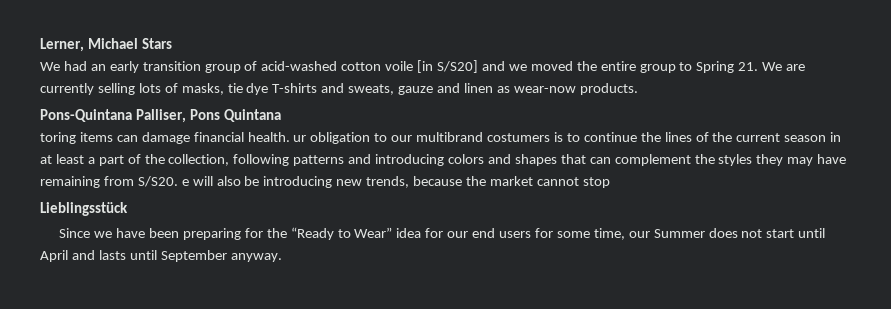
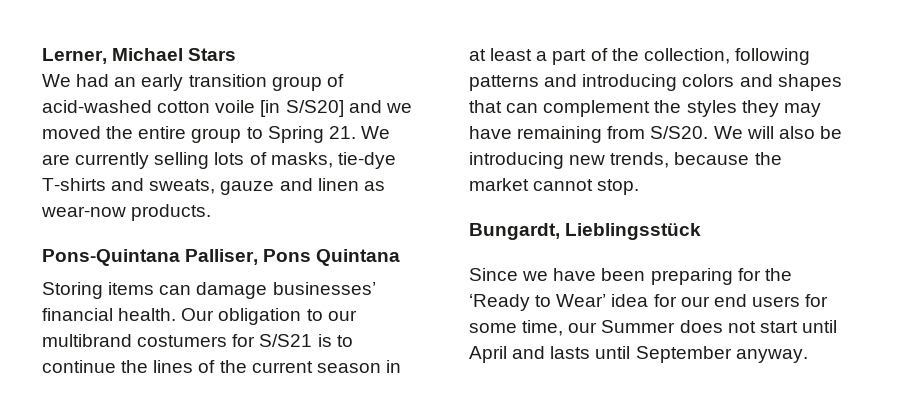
[227,83,269,95] tie dye -> [337,152,396,169] tie-dye
[40,132,76,144] toring -> [42,282,103,299] Storing
(190, 138) none -> [272,282,376,295] businesses’
[293,135,307,142] ur -> [181,308,215,321] Our
(551, 137) none -> [232,334,313,347] for S/S21
[181,179,189,186] e -> [713,126,743,139] We
[582,177,610,188] stop // -> [597,179,640,195] [469,223,560,240] stop. // Bungardt,
[290,227,393,240] “Ready to Wear” -> [469,294,607,311] ‘Ready to Wear’

